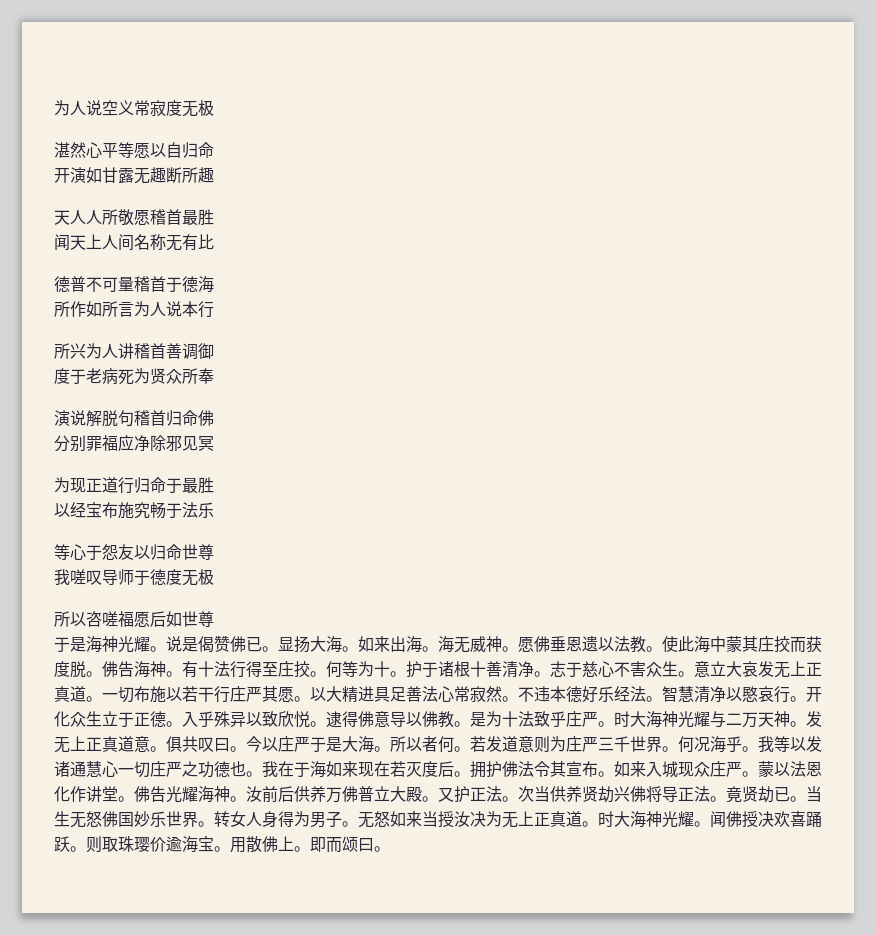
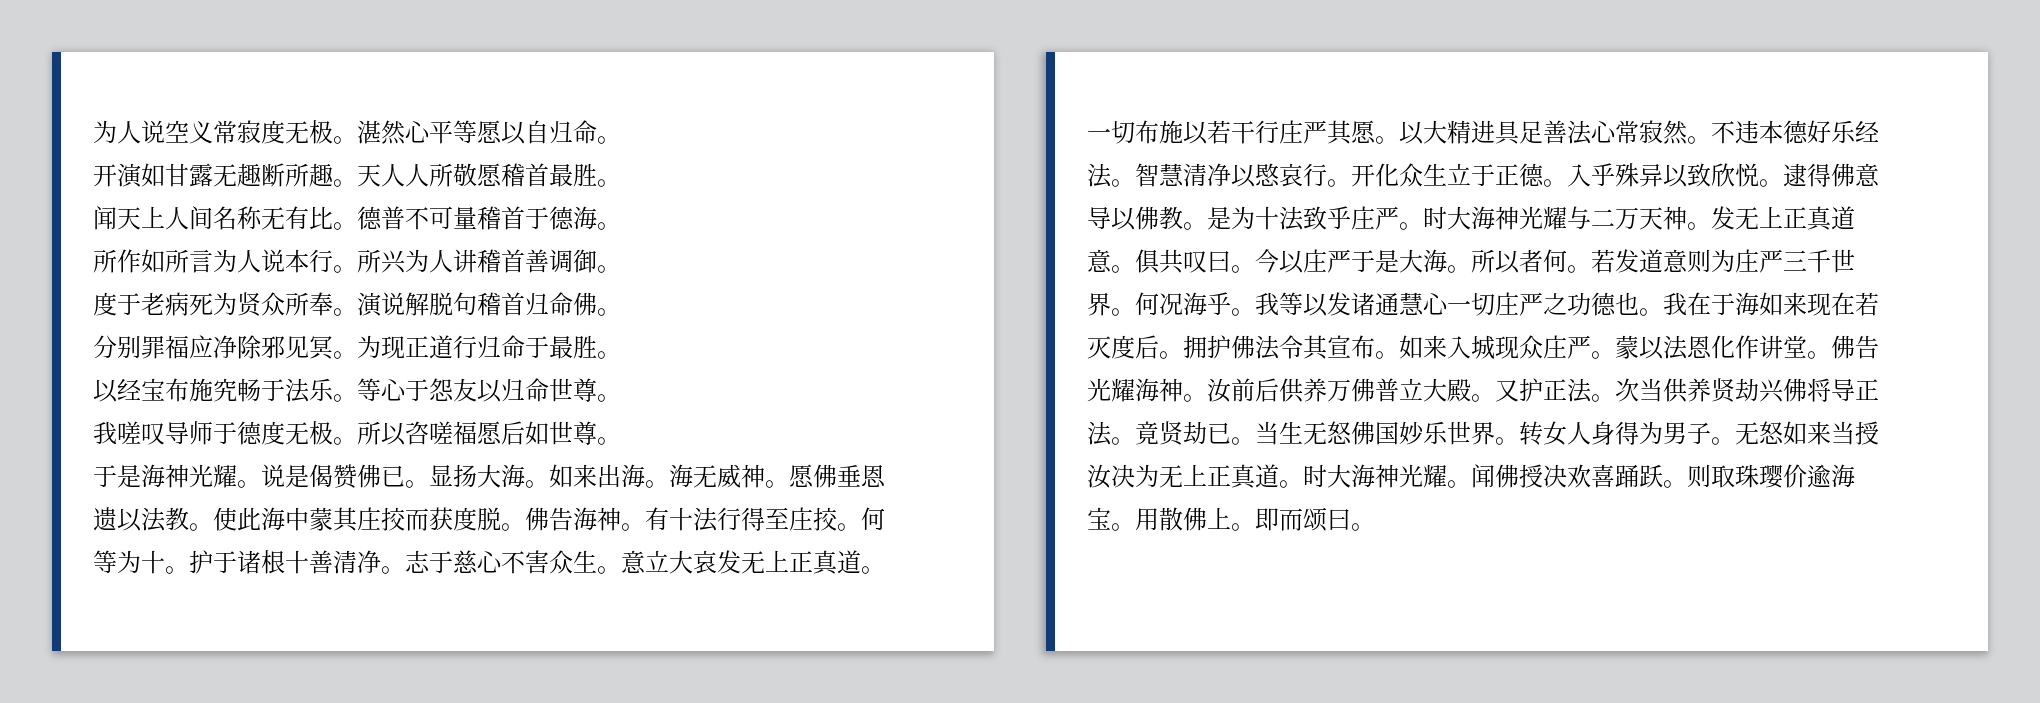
(214, 108) // -> [333,136,357,144] 。
(214, 150) none -> [597,136,621,144] 。
(214, 175) // -> [333,179,357,187] 。
(214, 217) none -> [597,179,621,187] 。
(214, 242) // -> [333,222,357,230] 。
(214, 284) none -> [597,222,621,230] 。
(214, 309) // -> [333,265,357,273] 。
(214, 351) none -> [597,265,621,273] 。
(214, 376) // -> [333,308,357,316] 。
(214, 418) none -> [597,308,621,316] 。
(214, 443) // -> [333,351,357,359] 。
(214, 485) none -> [597,351,621,359] 。
(214, 510) // -> [333,394,357,402] 。
(214, 552) none -> [597,394,621,402] 。
(214, 577) // -> [333,437,357,445] 。
(214, 619) none -> [597,437,621,445] 。

